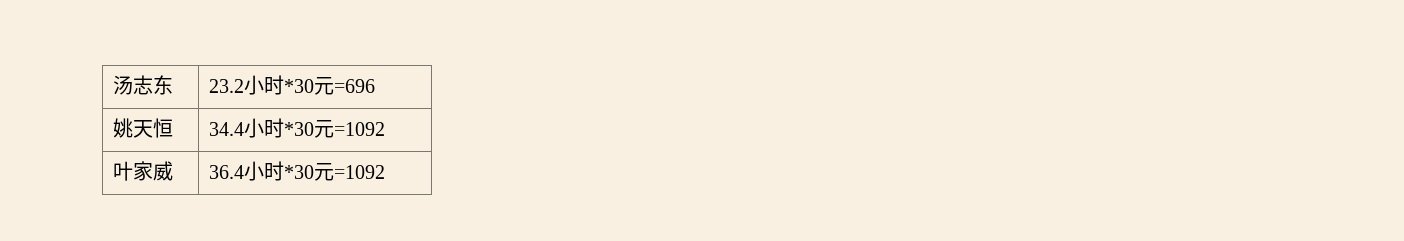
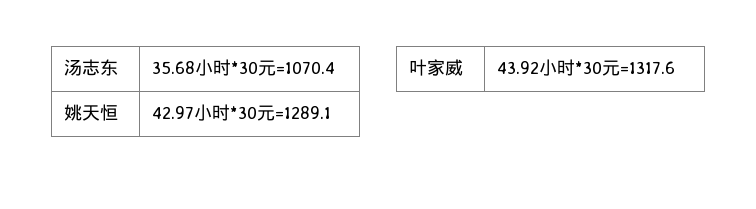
[208,75,375,95] 23.2小时*30元=696 -> [151,59,335,76] 35.68小时*30元=1070.4
[208,118,385,138] 34.4小时*30元=1092 -> [151,104,331,121] 42.97小时*30元=1289.1
[208,161,385,181] 36.4小时*30元=1092 -> [496,59,675,76] 43.92小时*30元=1317.6

